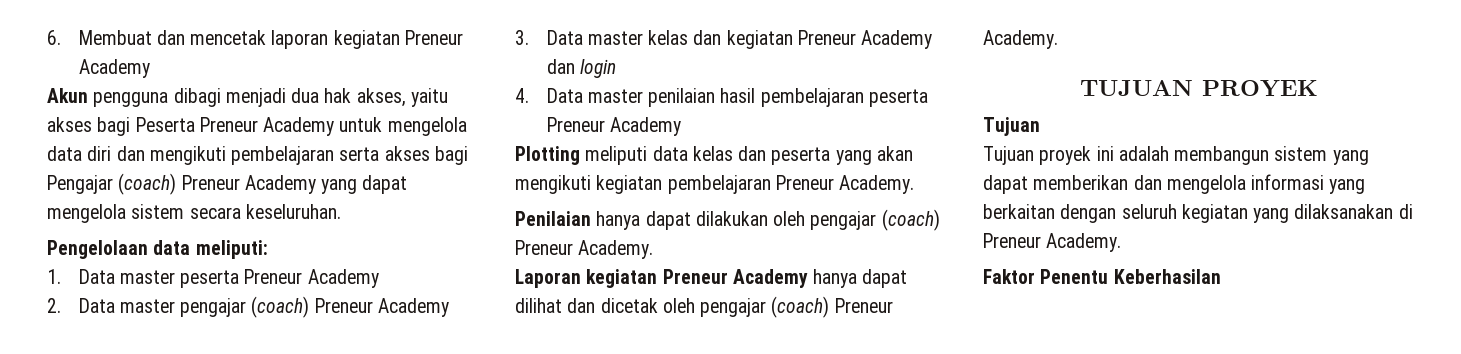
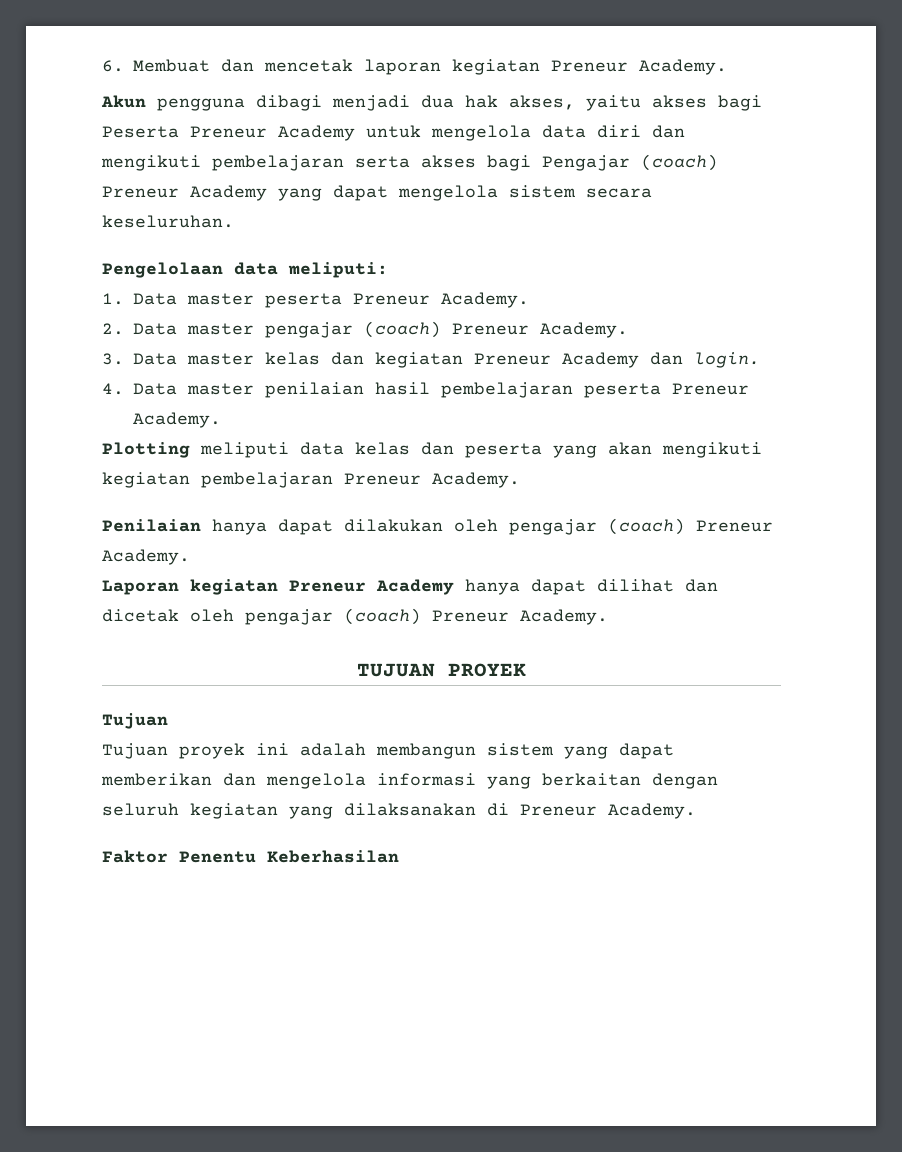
[78,59,150,78] Academy -> [639,59,727,75] Academy.
[307,269,379,288] Academy -> [441,292,529,308] Academy.
[377,298,449,317] Academy -> [540,322,628,338] Academy.
[579,59,616,78] login -> [694,352,760,368] login.
[609,117,681,136] Academy -> [133,412,221,428] Academy.

